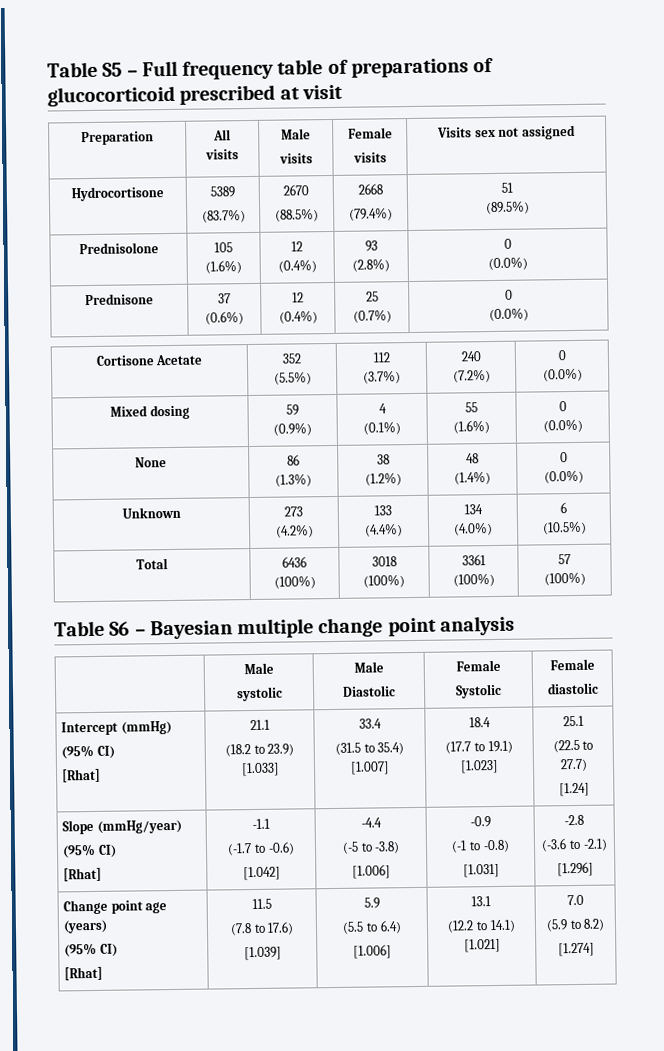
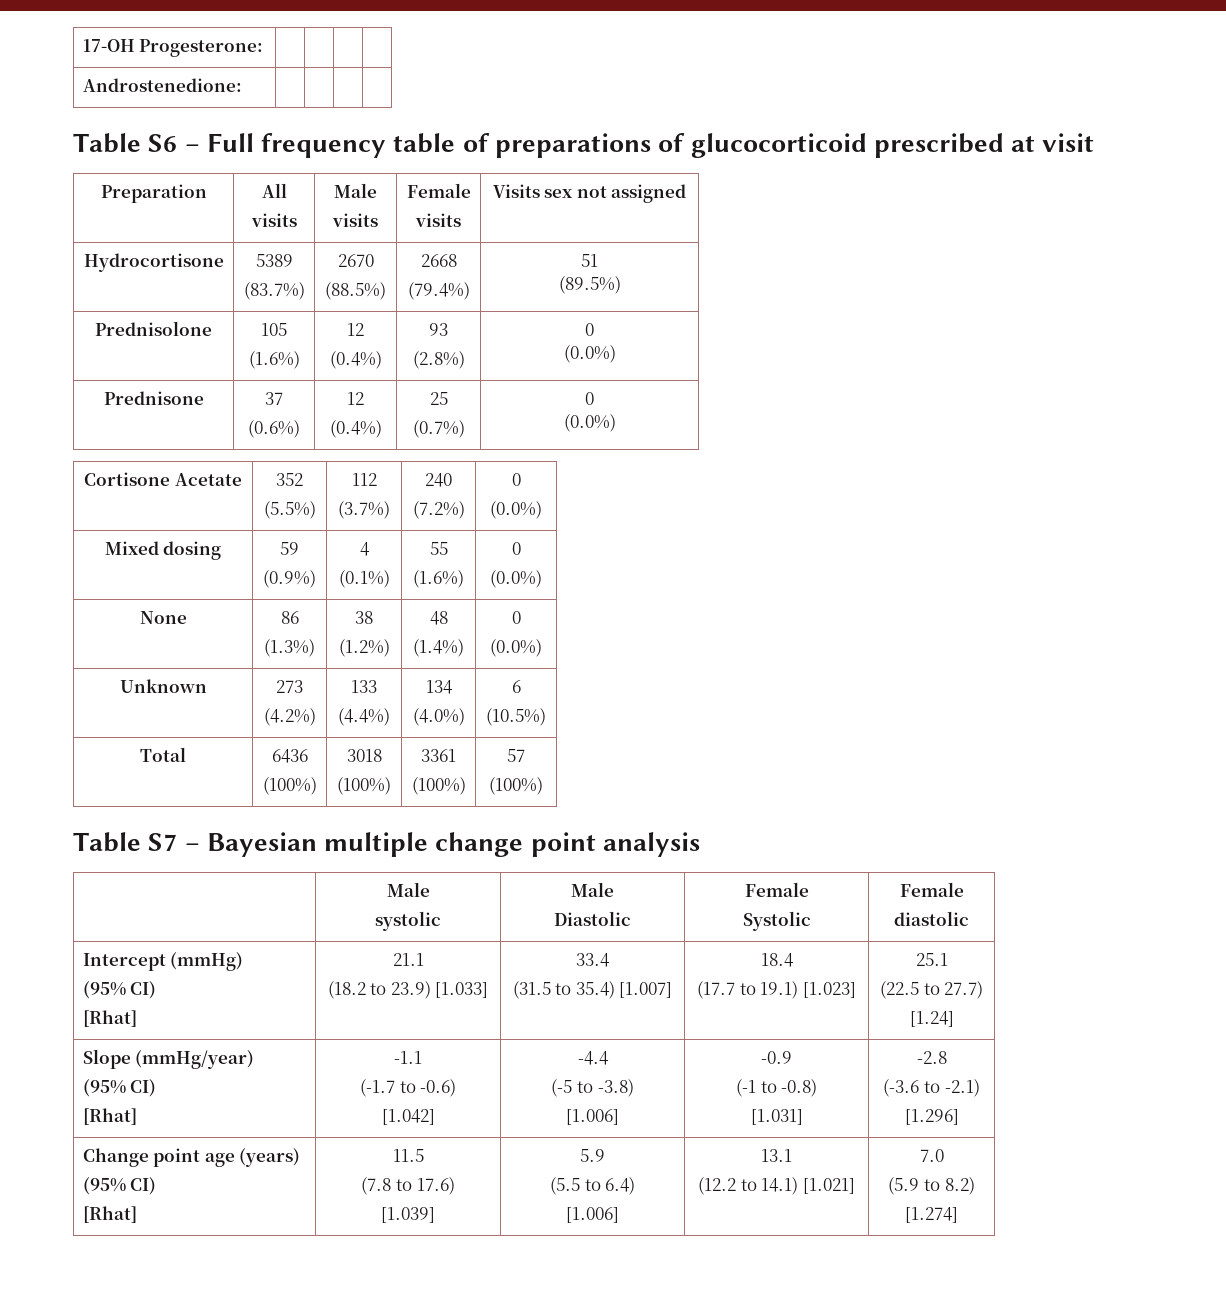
[47,61,123,78] Table S5 -> [82,39,264,57] [82,78,242,92] [73,133,178,153] 17-OH Progesterone: | | | | // Androstenedione: | | | | // Table S6
[109,621,131,636] S6 -> [148,833,178,851] S7

